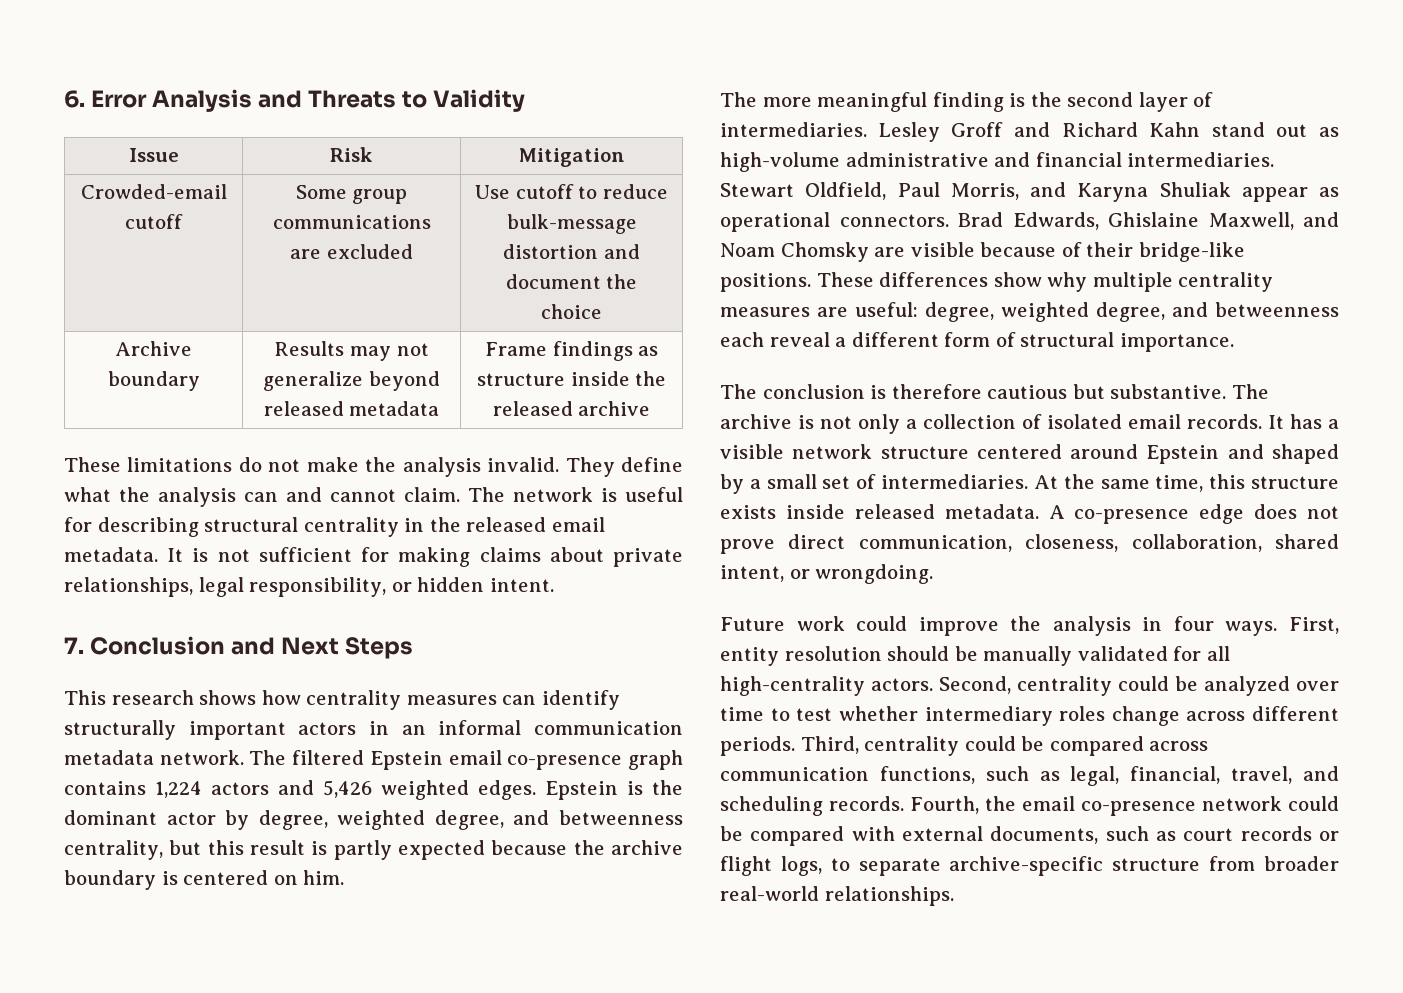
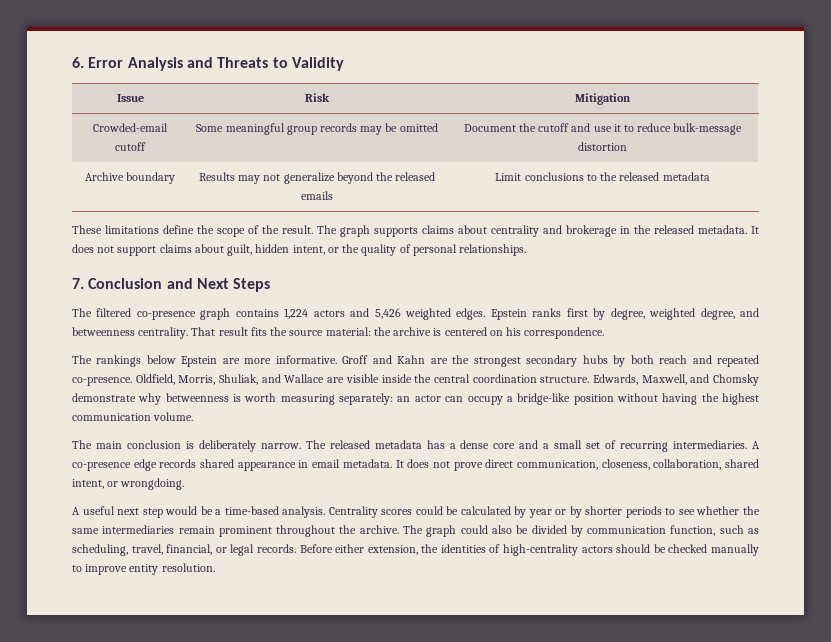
[352,189,408,204] [272,215,431,229] [290,244,413,259] [475,184,574,199] group communications are excluded | Use cutoff -> [225,123,438,135] [463,123,621,132] meaningful group records may be omitted | Document the cutoff and use it
[603,244,640,259] [505,274,638,289] [541,304,602,319] and document the choice -> (627, 146) none
[263,401,440,416] [484,341,659,361] [476,371,667,386] [492,401,651,416] [64,457,684,477] [64,487,683,507] [64,517,399,537] released metadata | Frame findings as structure inside the released archive // These limitations do not make the analysis invalid. They define what the analysis can and cannot claim. The network is useful for describing structural centrality -> [375,172,436,181] [301,191,333,200] [495,172,710,181] [72,225,617,237] the released emails | Limit conclusions to the released metadata // These limitations define the scope of the result. The graph supports claims about centrality and brokerage
[551,517,605,532] [64,547,683,567] [64,577,554,597] email metadata. It is not sufficient for making claims about private relationships, legal responsibility, or hidden intent. -> [698,225,759,234] [72,244,527,256] metadata. It does not support claims about guilt, hidden intent, or the quality of personal relationships.
[64,690,620,710] [64,720,683,740] [64,750,502,770] This research shows how centrality measures can identify structurally important actors in an informal communication metadata network. The filtered Epstein email -> [72,308,132,317] The filtered
[627,780,683,795] [64,810,216,825] is the dominant actor -> [532,308,588,317] ranks first
[64,840,568,860] centrality, but this result is partly expected because -> [138,327,371,339] centrality. That result fits the source material:
[64,870,156,890] boundary -> (432, 331) none
[303,870,345,885] [720,92,1214,112] [720,122,1339,142] [720,152,1275,172] [720,182,1339,202] [720,212,1339,232] [720,242,1245,262] [720,272,1274,292] [720,302,1339,322] [720,332,1234,352] [720,384,757,399] him. // The more meaningful finding is the second layer of intermediaries. Lesley Groff and Richard Kahn stand out as high-volume administrative and financial intermediaries. Stewart Oldfield, Paul Morris, and Karyna Shuliak appear as operational connectors. Brad Edwards, Ghislaine Maxwell, and Noam Chomsky are visible because of their bridge-like positions. These differences show why multiple centrality measures are useful: degree, weighted degree, and betweenness each reveal a different form of structural importance. // The -> [506,327,605,339] [72,355,760,367] [72,374,759,386] [72,393,760,405] [72,412,194,421] [72,440,122,449] his correspondence. // The rankings below Epstein are more informative. Groff and Kahn are the strongest secondary hubs by both reach and repeated co-presence. Oldfield, Morris, Shuliak, and Wallace are visible inside the central coordination structure. Edwards, Maxwell, and Chomsky demonstrate why betweenness is worth measuring separately: an actor can occupy a bridge-like position without having the highest communication volume. // The main
[891,384,1269,399] [720,414,1339,434] [720,444,1339,464] [720,474,1339,494] [720,504,1245,524] therefore cautious but substantive. The archive is not only a collection of isolated email records. It has a visible network structure centered around Epstein and shaped by a small set of intermediaries. At the same time, this structure exists inside released metadata. A co-presence edge -> [198,440,761,452] [72,459,404,471] deliberately narrow. The released metadata has a dense core and a small set of recurring intermediaries. A co-presence edge records shared appearance in email metadata. It
[720,616,1339,636] [720,646,1230,666] [720,676,1339,696] [720,706,1339,726] [720,736,1209,756] [720,766,1339,786] [720,796,1339,816] [720,826,1339,846] [720,856,1339,876] [720,886,954,906] Future work could improve the analysis in four ways. First, entity resolution should be manually validated for all high-centrality actors. Second, centrality could be analyzed over time to test whether intermediary roles change across different periods. Third, centrality could be compared across communication functions, such as legal, financial, travel, and scheduling records. Fourth, the email co-presence network could be compared with external documents, such as court records or flight logs, to separate archive-specific structure from broader real-world relationships. -> [72,506,761,518] [72,525,759,537] [72,544,759,556] [72,563,215,575] A useful next step would be a time-based analysis. Centrality scores could be calculated by year or by shorter periods to see whether the same intermediaries remain prominent throughout the archive. The graph could also be divided by communication function, such as scheduling, travel, financial, or legal records. Before either extension, the identities of high-centrality actors should be checked manually to improve entity resolution.

